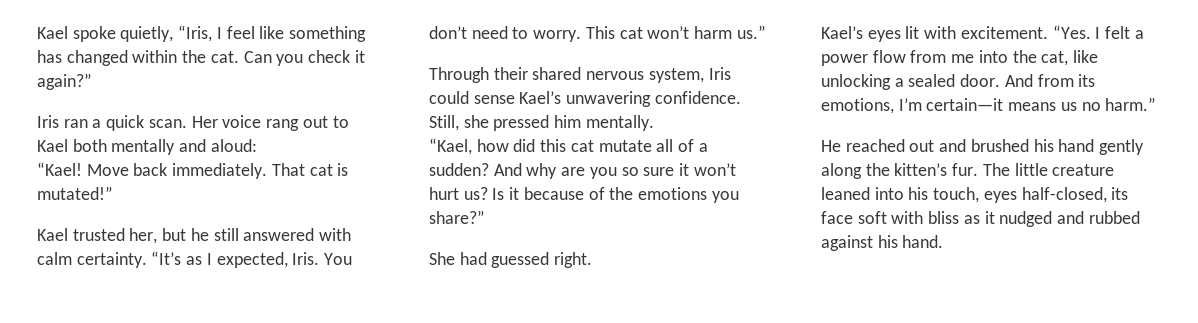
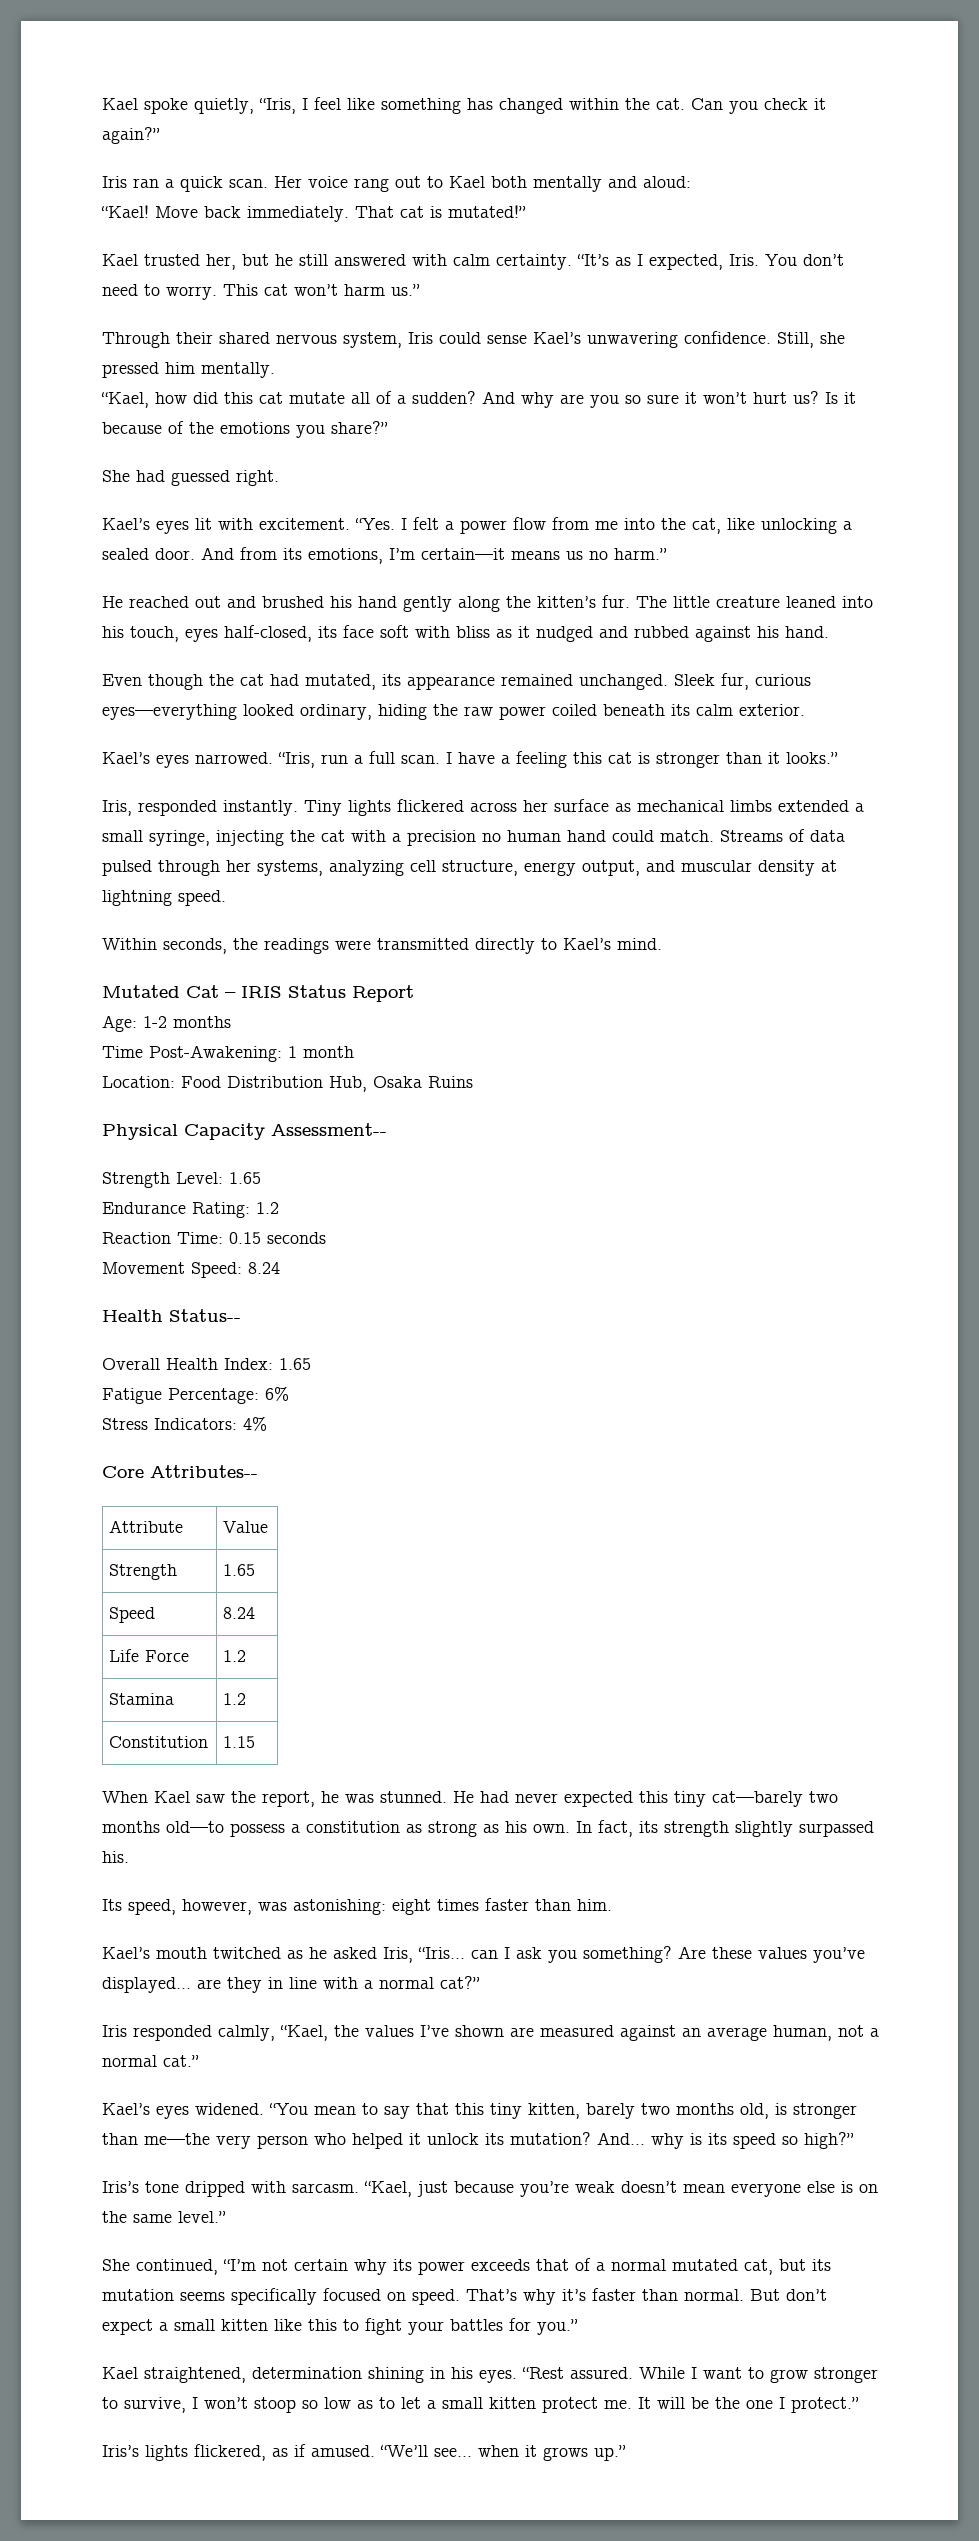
(944, 241) none -> [102,673,811,690] [102,704,805,720] [102,751,838,768] [102,799,864,816] [102,829,845,846] [102,860,837,876] [102,890,226,906] [102,938,662,954] [102,985,414,1002] [102,1015,231,1032] [102,1045,354,1062] [102,1076,473,1092] [102,1123,387,1140] [102,1172,261,1188] [102,1202,279,1218] [102,1232,326,1244] [102,1262,280,1278] [102,1309,241,1322] [102,1358,311,1370] [102,1386,289,1404] [102,1416,267,1431] [102,1465,258,1478] [109,1520,184,1533] [223,1521,269,1533] [109,1564,178,1580] [223,1564,256,1576] [109,1607,156,1623] [223,1607,256,1619] [109,1649,190,1662] [223,1650,247,1662] [109,1693,175,1705] [223,1693,247,1705] [109,1736,209,1748] [223,1736,256,1748] [102,1791,838,1807] [102,1820,874,1837] [102,1851,129,1863] [102,1898,612,1915] [102,1946,865,1963] [102,1976,480,1993] [102,2025,879,2041] [102,2055,199,2067] [102,2103,857,2119] [102,2132,854,2149] [102,2181,878,2197] [102,2211,226,2223] [102,2258,831,2275] [102,2288,827,2305] [102,2318,578,2335] [102,2367,878,2383] [102,2397,859,2413] [102,2444,626,2461] // Even though the cat had mutated, its appearance remained unchanged. Sleek fur, curious eyes—everything looked ordinary, hiding the raw power coiled beneath its calm exterior. // Kael’s eyes narrowed. “Iris, run a full scan. I have a feeling this cat is stronger than it looks.” // Iris, responded instantly. Tiny lights flickered across her surface as mechanical limbs extended a small syringe, injecting the cat with a precision no human hand could match. Streams of data pulsed through her systems, analyzing cell structure, energy output, and muscular density at lightning speed. // Within seconds, the readings were transmitted directly to Kael’s mind. // Mutated Cat – IRIS Status Report // Age: 1-2 months // Time Post-Awakening: 1 month // Location: Food Distribution Hub, Osaka Ruins // Physical Capacity Assessment-- // Strength Level: 1.65 // Endurance Rating: 1.2 // Reaction Time: 0.15 seconds // Movement Speed: 8.24 // Health Status-- // Overall Health Index: 1.65 // Fatigue Percentage: 6% // Stress Indicators: 4% // Core Attributes-- // Attribute | Value // Strength | 1.65 // Speed | 8.24 // Life Force | 1.2 // Stamina | 1.2 // Constitution | 1.15 // When Kael saw the report, he was stunned. He had never expected this tiny cat—barely two months old—to possess a constitution as strong as his own. In fact, its strength slightly surpassed his. // Its speed, however, was astonishing: eight times faster than him. // Kael’s mouth twitched as he asked Iris, “Iris… can I ask you something? Are these values you’ve displayed… are they in line with a normal cat?” // Iris responded calmly, “Kael, the values I’ve shown are measured against an average human, not a normal cat.” // Kael’s eyes widened. “You mean to say that this tiny kitten, barely two months old, is stronger than me—the very person who helped it unlock its mutation? And… why is its speed so high?” // Iris’s tone dripped with sarcasm. “Kael, just because you’re weak doesn’t mean everyone else is on the same level.” // She continued, “I’m not certain why its power exceeds that of a normal mutated cat, but its mutation seems specifically focused on speed. That’s why it’s faster than normal. But don’t expect a small kitten like this to fight your battles for you.” // Kael straightened, determination shining in his eyes. “Rest assured. While I want to grow stronger to survive, I won’t stoop so low as to let a small kitten protect me. It will be the one I protect.” // Iris’s lights flickered, as if amused. “We’ll see… when it grows up.”

